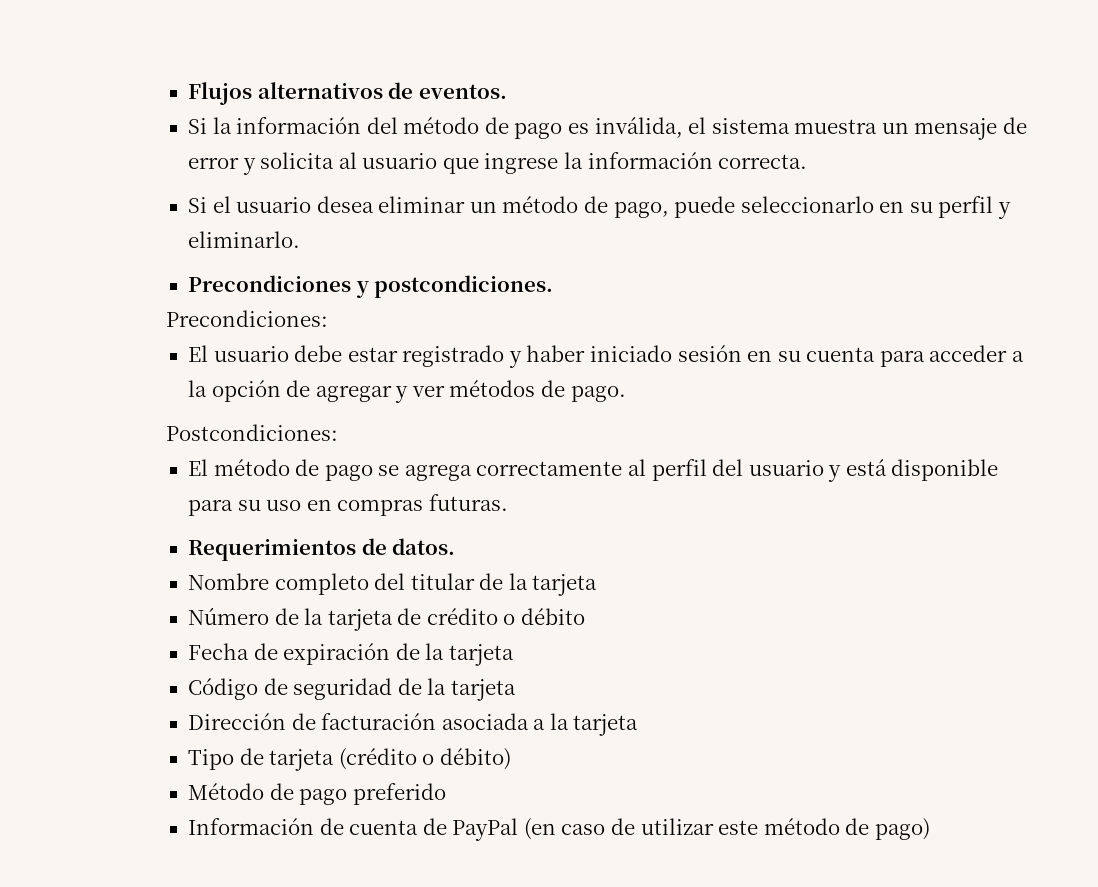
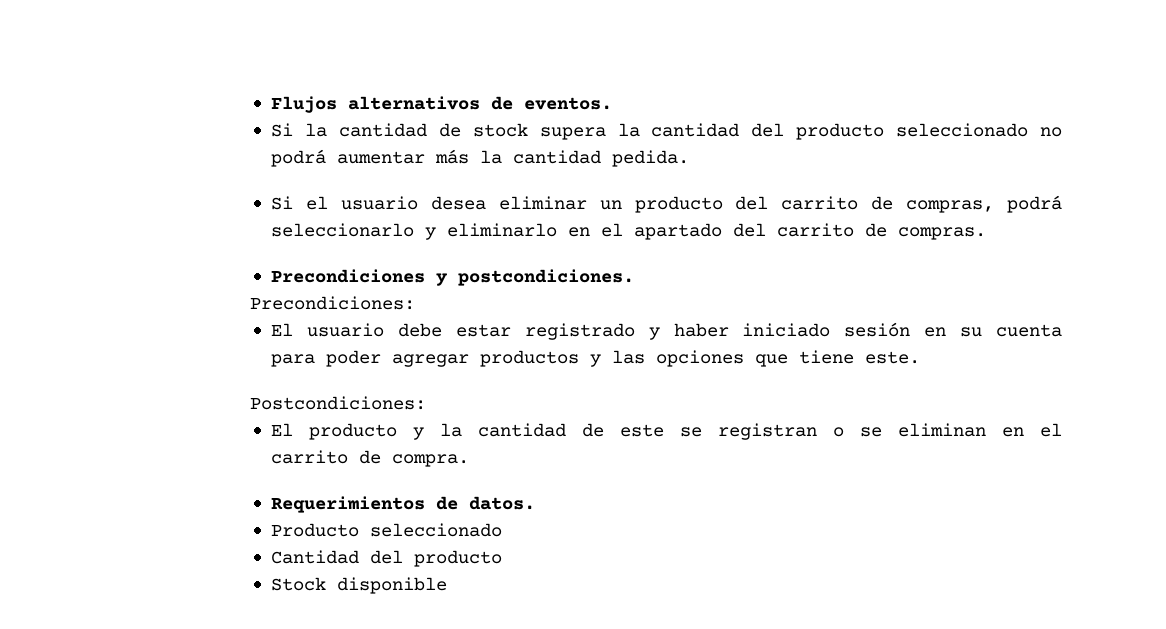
[236,117,1027,140] [188,152,808,175] información del método de pago es inválida, el sistema muestra un mensaje de error y solicita al usuario que ingrese la información correcta. -> [339,123,1063,140] [271,149,690,167] cantidad de stock supera la cantidad del producto seleccionado no podrá aumentar más la cantidad pedida.
[502,196,1011,219] [188,231,301,248] método de pago, puede seleccionarlo en su perfil y eliminarlo. -> [634,195,1063,213] [271,223,987,240] producto del carrito de compras, podrá seleccionarlo y eliminarlo en el apartado del carrito de compras.
[929,345,1024,362] [188,380,626,403] [165,424,338,441] [188,459,999,482] [188,494,508,516] [188,538,456,561] [188,573,598,596] [188,607,586,631] [188,643,514,666] [188,678,516,701] [188,713,639,736] [188,748,511,771] [188,783,446,805] [188,818,930,841] acceder a la opción de agregar y ver métodos de pago. // Postcondiciones: // El método de pago se agrega correctamente al perfil del usuario y está disponible para su uso en compras futuras. // Requerimientos de datos. // Nombre completo del titular de la tarjeta // Número de la tarjeta de crédito o débito // Fecha de expiración de la tarjeta // Código de seguridad de la tarjeta // Dirección de facturación asociada a la tarjeta // Tipo de tarjeta (crédito o débito) // Método de pago preferido // Información de cuenta de PayPal (en caso de utilizar este método de pago) -> [326,350,921,367] [250,396,427,410] [271,423,1063,440] [271,450,470,467] [271,496,536,513] [271,523,503,537] [271,550,503,567] [271,577,448,594] poder agregar productos y las opciones que tiene este. // Postcondiciones: // El producto y la cantidad de este se registran o se eliminan en el carrito de compra. // Requerimientos de datos. // Producto seleccionado // Cantidad del producto // Stock disponible

